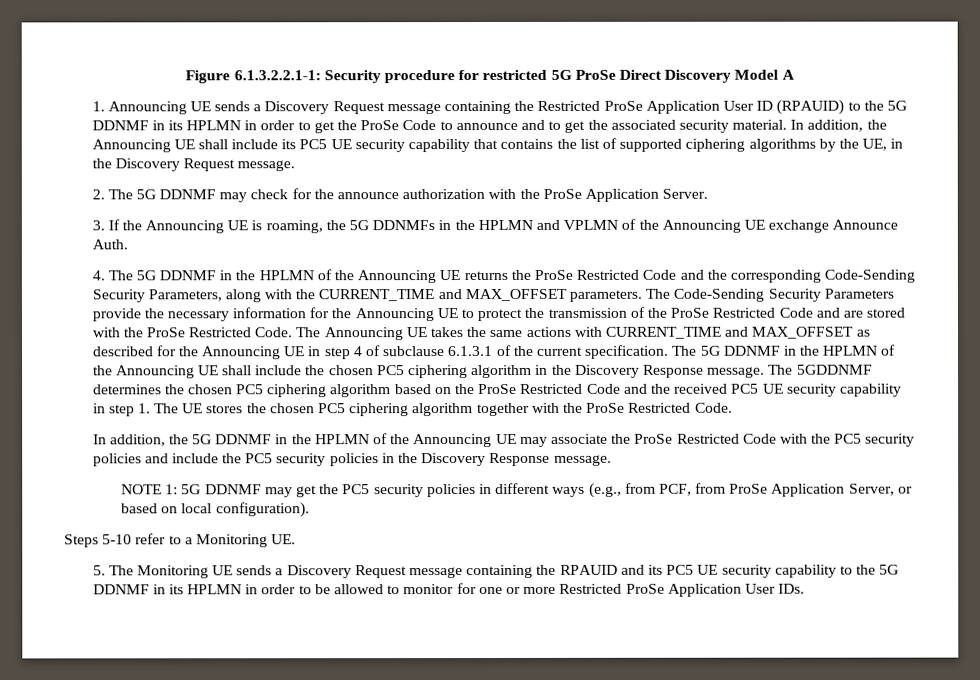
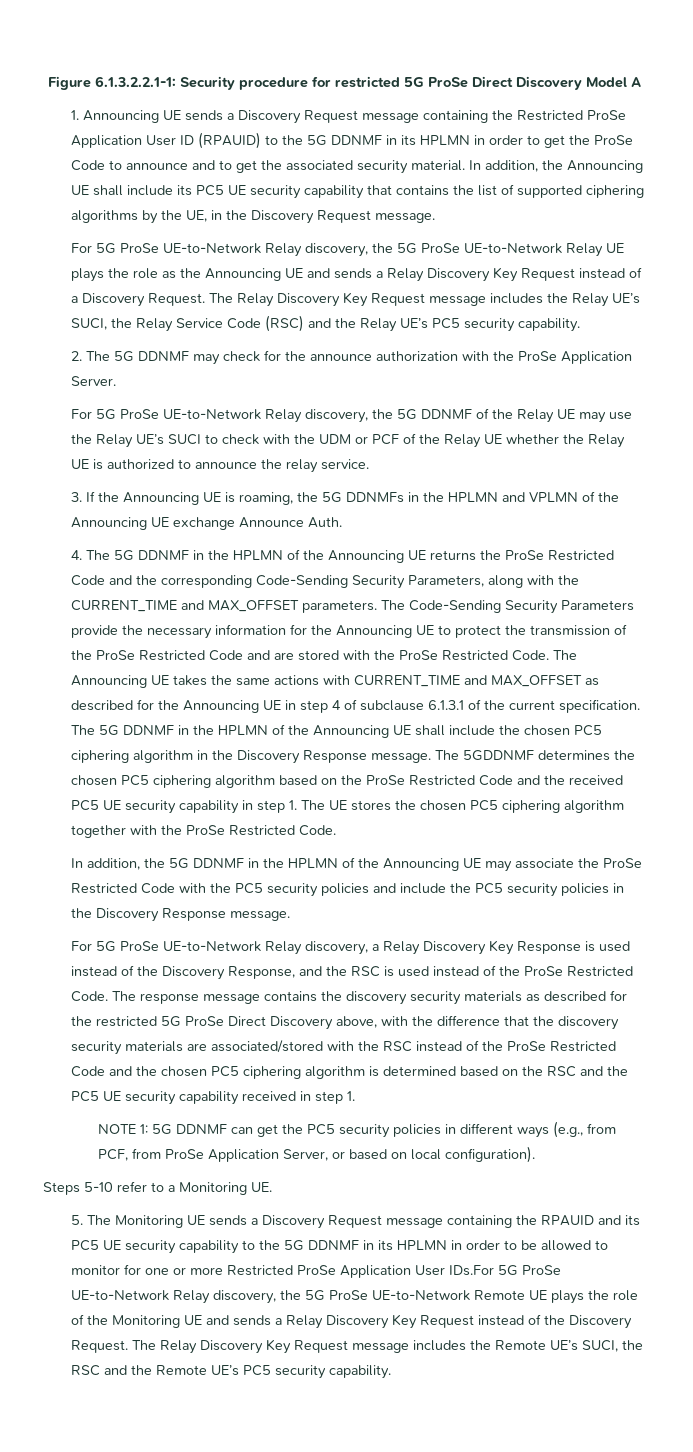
(296, 166) none -> [70,243,624,257] [70,267,642,282] [70,292,640,307] [70,315,580,332] // For 5G ProSe UE-to-Network Relay discovery, the 5G ProSe UE-to-Network Relay UE plays the role as the Announcing UE and sends a Relay Discovery Key Request instead of a Discovery Request. The Relay Discovery Key Request message includes the Relay UE’s SUCI, the Relay Service Code (RSC) and the Relay UE’s PC5 security capability.
(709, 193) none -> [70,408,632,423] [70,433,625,448] [70,459,369,473] // For 5G ProSe UE-to-Network Relay discovery, the 5G DDNMF of the Relay UE may use the Relay UE’s SUCI to check with the UDM or PCF of the Relay UE whether the Relay UE is authorized to announce the relay service.
(612, 460) none -> [70,940,630,955] [70,965,633,980] [70,990,627,1005] [70,1015,619,1030] [70,1040,616,1055] [70,1066,628,1079] [70,1091,355,1105] // For 5G ProSe UE-to-Network Relay discovery, a Relay Discovery Key Response is used instead of the Discovery Response, and the RSC is used instead of the ProSe Restricted Code. The response message contains the discovery security materials as described for the restricted 5G ProSe Direct Discovery above, with the difference that the discovery security materials are associated/stored with the RSC instead of the ProSe Restricted Code and the chosen PC5 ciphering algorithm is determined based on the RSC and the PC5 UE security capability received in step 1.
[264,487,293,498] may -> [230,1127,253,1134] can
[778,583,806,594] IDs. -> [448,1265,561,1276] [70,1290,638,1304] [70,1314,632,1329] [70,1339,643,1354] [70,1365,391,1379] IDs.For 5G ProSe UE-to-Network Relay discovery, the 5G ProSe UE-to-Network Remote UE plays the role of the Monitoring UE and sends a Relay Discovery Key Request instead of the Discovery Request. The Relay Discovery Key Request message includes the Remote UE’s SUCI, the RSC and the Remote UE’s PC5 security capability.

